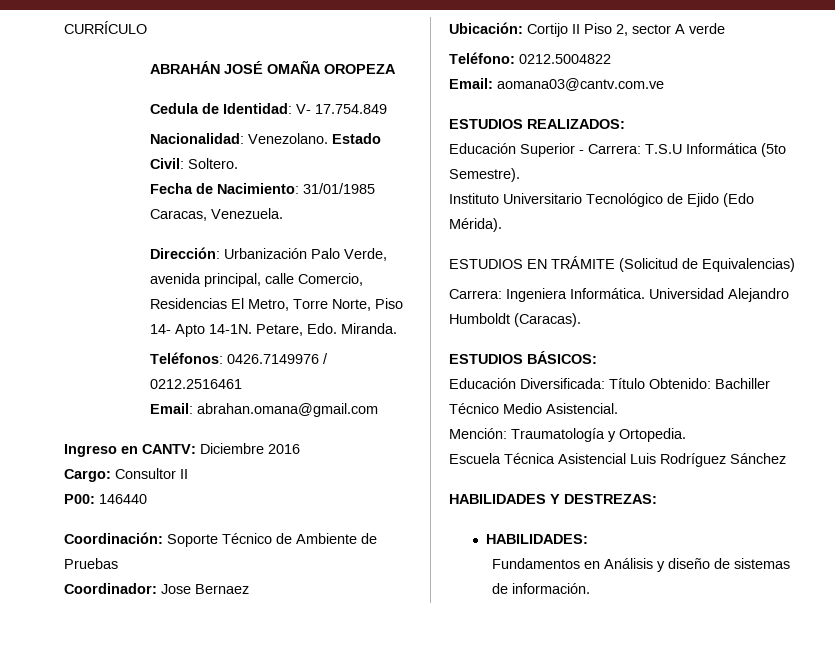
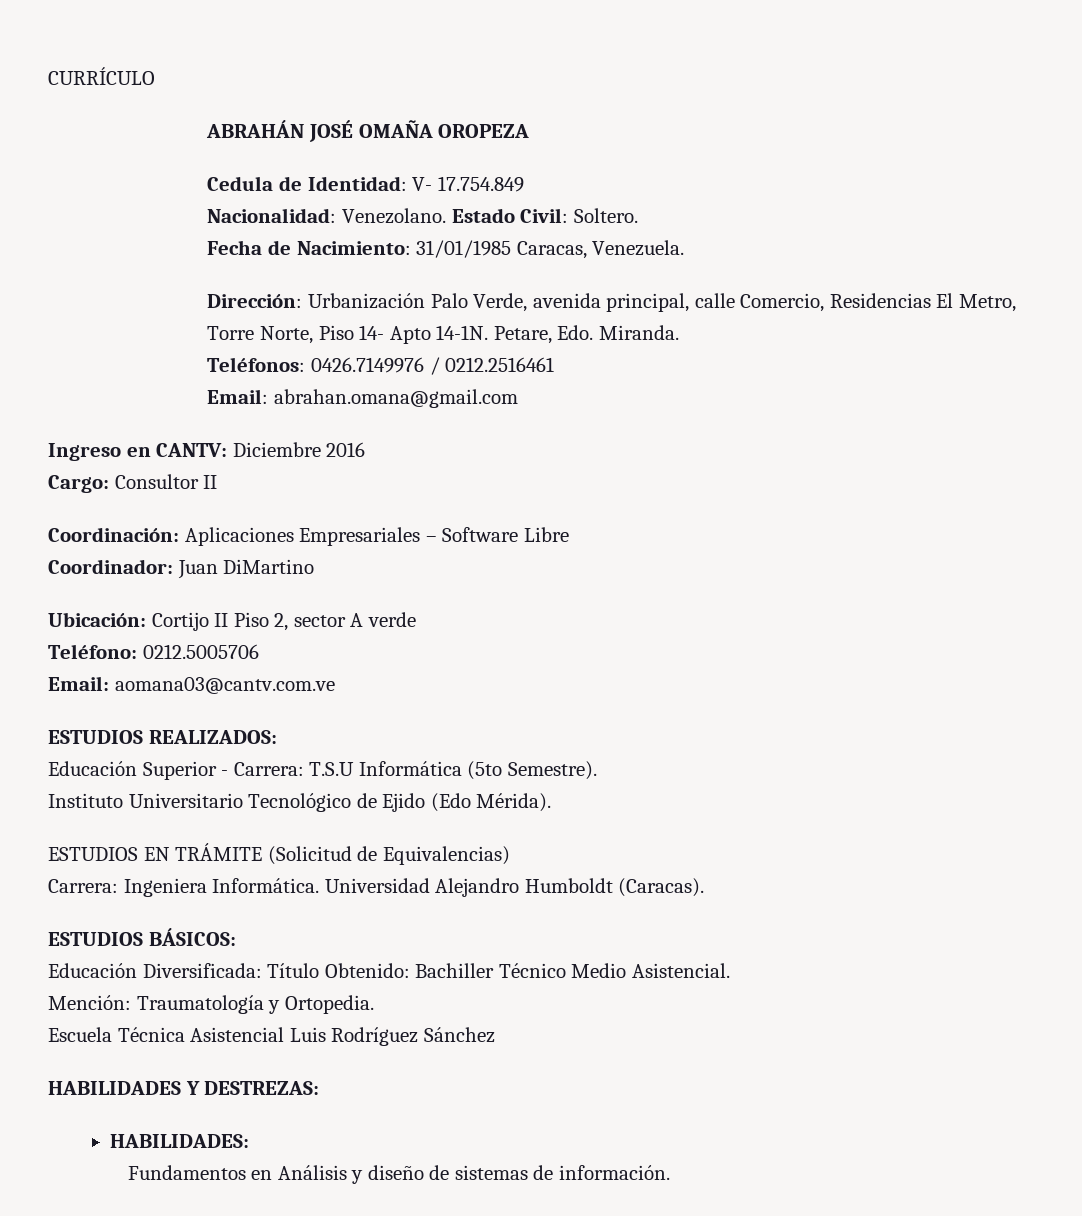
[64,494,147,504] // P00: 146440 -> (218, 482) none
[167,533,377,547] [64,558,118,569] Soporte Técnico de Ambiente de Pruebas -> [184,527,569,546] Aplicaciones Empresariales – Software Libre
[161,584,249,594] Jose Bernaez -> [177,559,315,579] Juan DiMartino
[519,54,611,64] 0212.5004822 -> [142,644,259,659] 0212.5005706

